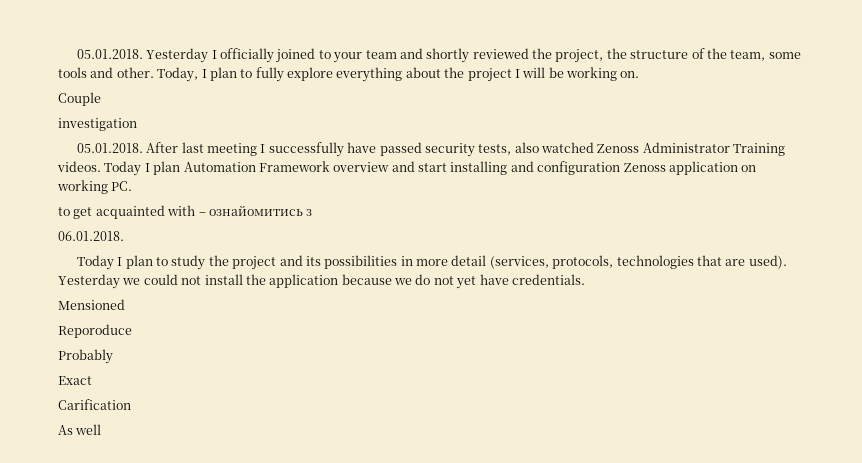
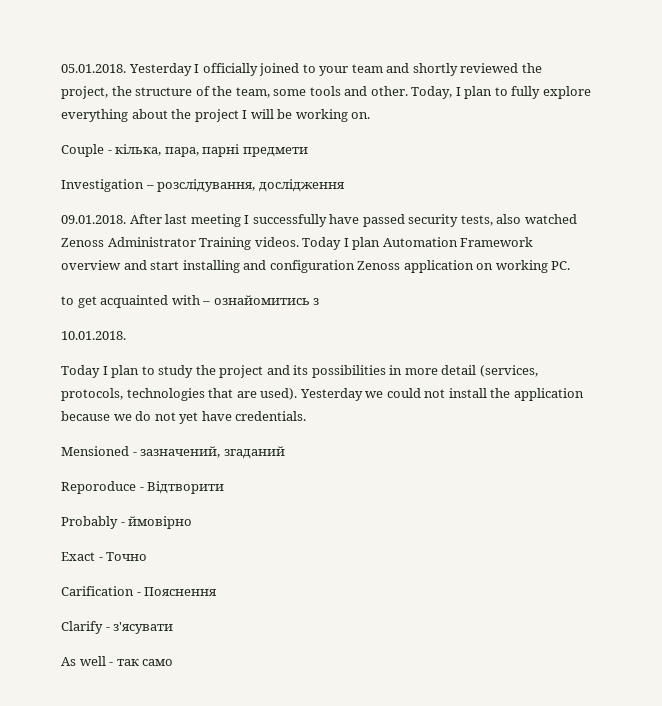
[58,118,137,131] [76,143,143,153] // investigation // 05.01.2018. -> [107,144,308,157] [61,179,345,192] [61,215,126,224] - кілька, пара, парні предмети // Investigation – розслідування, дослідження // 09.01.2018.
[58,231,124,241] 06.01.2018. -> [61,331,126,340] 10.01.2018.
(125, 304) none -> [132,446,285,459] - зазначений, згаданий
(132, 331) none -> [139,481,225,494] - Відтворити
(113, 356) none -> [120,516,193,529] - ймовірно
(92, 380) none -> [98,552,148,561] - Точно
(131, 404) none -> [136,587,218,596] [61,621,174,634] - Пояснення // Clarify - з'ясувати
(102, 429) none -> [109,659,174,666] - так само

